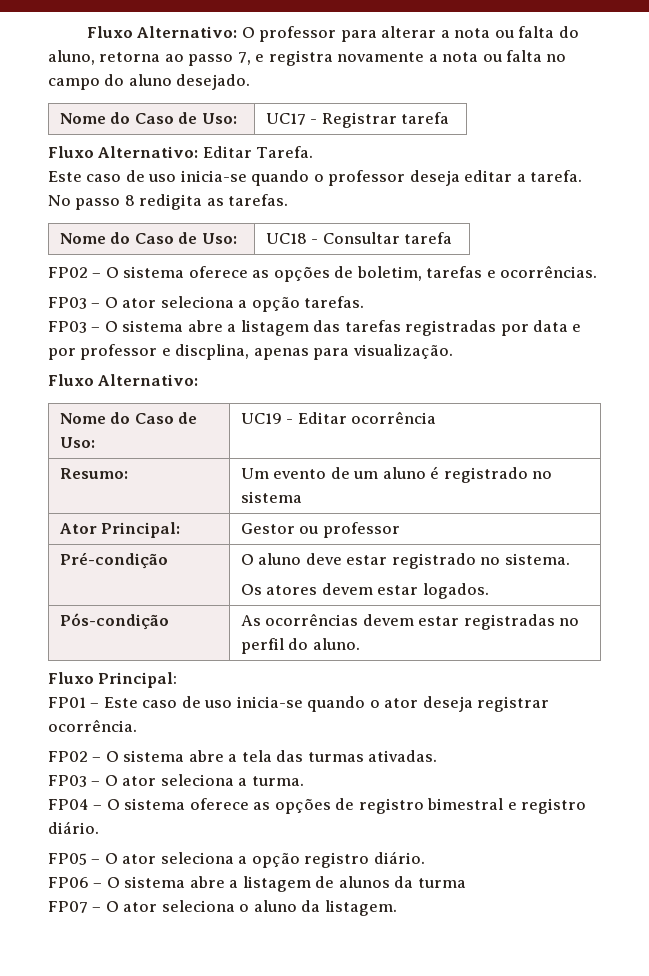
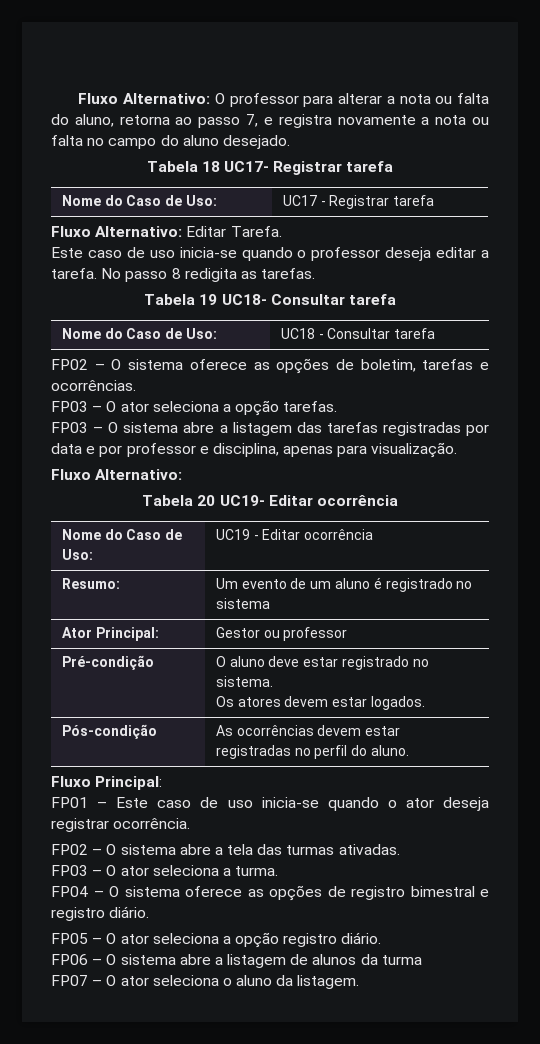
(251, 82) none -> [146,161,394,175] // Tabela 18 UC17- Registrar tarefa
(289, 200) none -> [144,294,396,305] // Tabela 19 UC18- Consultar tarefa
[175,344,250,360] discplina, -> [212,443,279,457] disciplina,
(199, 380) none -> [142,495,398,506] // Tabela 20 UC19- Editar ocorrência

